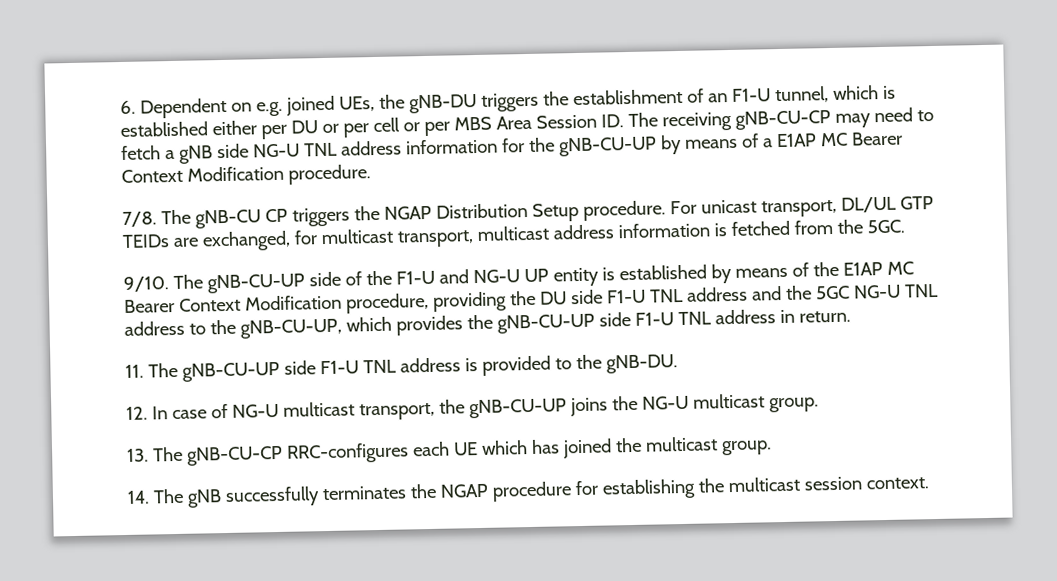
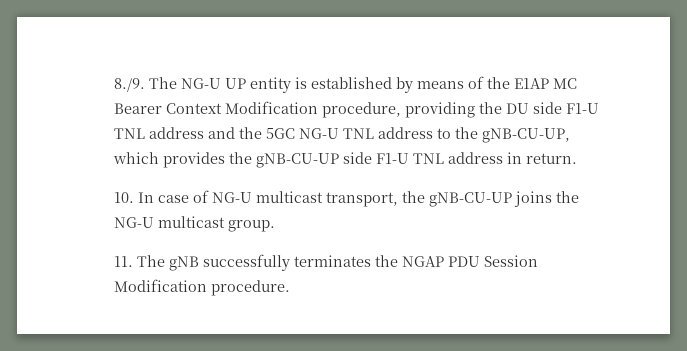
[119,85,896,119] [119,107,934,140] [120,131,903,164] [120,164,371,185] [121,196,934,229] [121,219,905,252] [122,269,469,294] 6. Dependent on e.g. joined UEs, the gNB-DU triggers the establishment of an F1-U tunnel, which is established either per DU or per cell or per MBS Area Session ID. The receiving gNB-CU-CP may need to fetch a gNB side NG-U TNL address information for the gNB-CU-UP by means of a E1AP MC Bearer Context Modification procedure. // 7/8. The gNB-CU CP triggers the NGAP Distribution Setup procedure. For unicast transport, DL/UL GTP TEIDs are exchanged, for multicast transport, multicast address information is fetched from the 5GC. // 9/10. The gNB-CU-UP side of the F1-U and -> [114,77,178,92] 8./9. The
[124,354,678,382] [125,406,148,420] 11. The gNB-CU-UP side F1-U TNL address is provided to the gNB-DU. // 12. -> [114,192,135,203] 10.
[126,436,772,466] [126,490,150,504] 13. The gNB-CU-CP RRC-configures each UE which has joined the multicast group. // 14. -> [114,256,134,267] 11.
[491,476,929,502] procedure for establishing the multicast session context. -> [448,255,539,267] [114,279,291,296] PDU Session Modification procedure.

